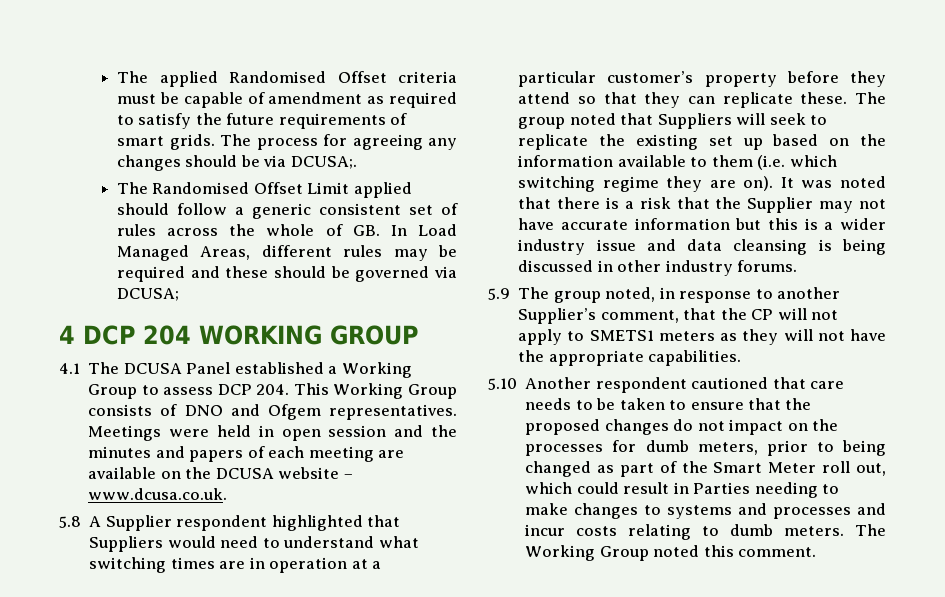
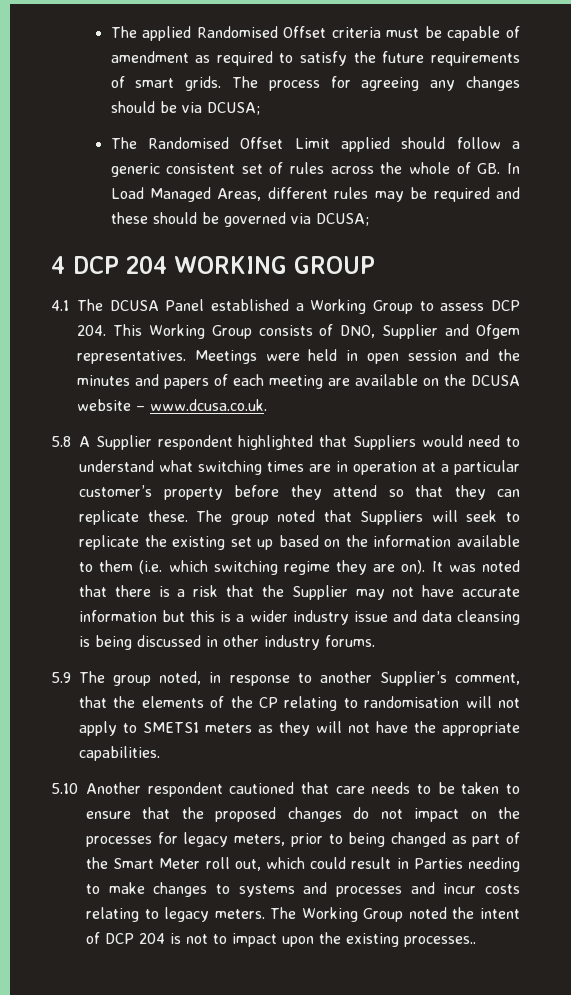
[290,156,357,169] DCUSA;. -> [206,102,260,115] DCUSA;
[184,405,223,416] DNO -> [340,324,439,339] DNO, Supplier
[751,309,774,320] CP -> [141,696,460,711] elements of the CP relating to randomisation
[645,440,689,452] dumb -> [183,832,229,847] legacy
[730,524,774,536] dumb -> [164,907,210,922] legacy
[703,545,817,557] this comment. -> [452,907,520,919] [86,932,476,947] the intent of DCP 204 is not to impact upon the existing processes..

